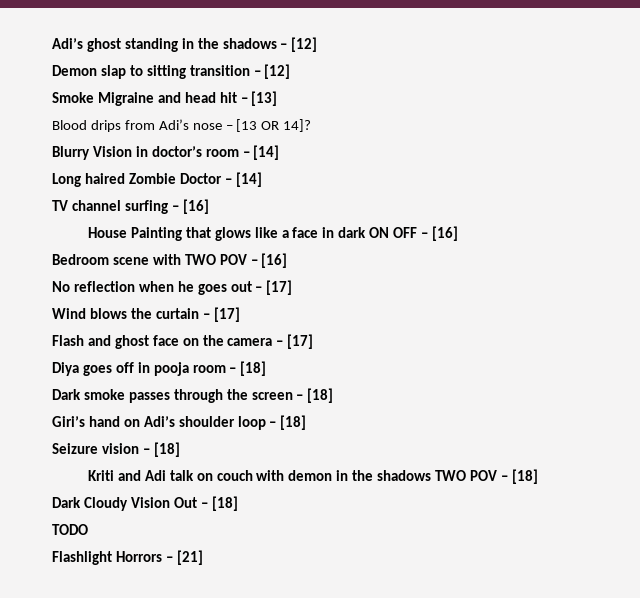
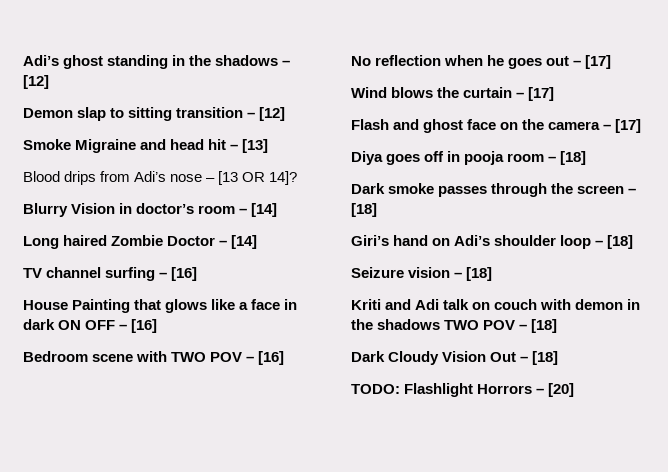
[52,524,88,535] TODO // -> [351,384,400,394] TODO:
[176,550,203,565] [21] -> [548,383,575,397] [20]

